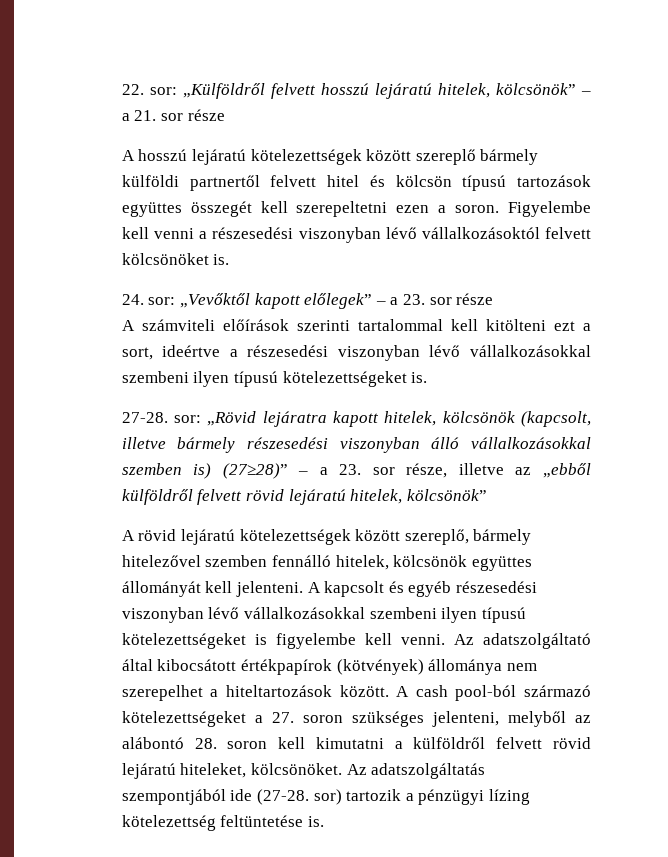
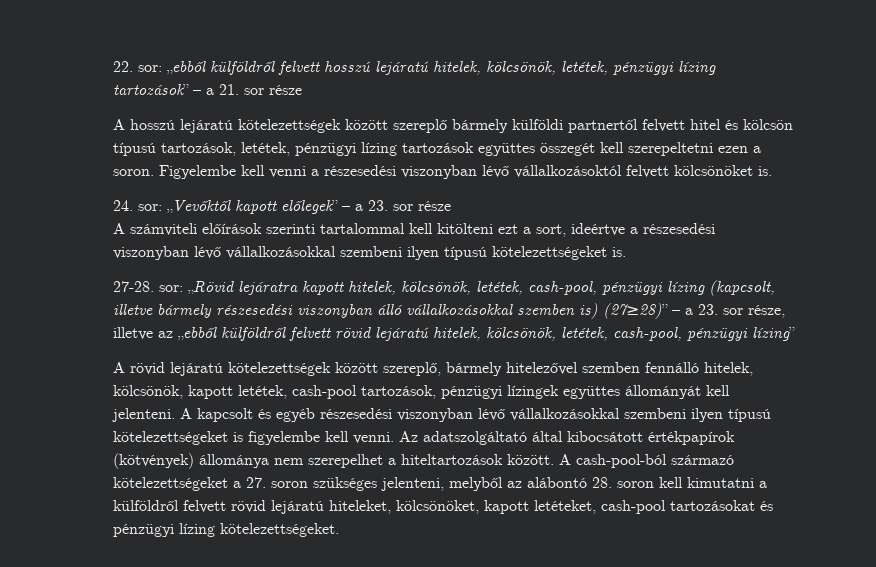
[182,83,265,99] „Külföldről -> [166,61,275,75] „ebből külföldről
[495,83,576,95] kölcsönök” -> [485,61,716,75] [112,84,189,95] kölcsönök, letétek, pénzügyi lízing tartozások”
(507, 183) none -> [160,142,397,156] tartozások, letétek, pénzügyi lízing
[442,411,515,423] kölcsönök -> [400,281,705,295] kölcsönök, letétek, cash-pool, pénzügyi lízing
[406,489,487,501] kölcsönök” -> [485,327,795,341] kölcsönök, letétek, cash-pool, pénzügyi lízing”
[393,555,468,567] kölcsönök -> [112,385,559,399] kölcsönök, kapott letétek, cash-pool tartozások, pénzügyi lízingek
[415,685,517,701] cash pool-ból -> [575,454,667,468] cash-pool-ból
[251,763,486,779] [121,789,530,805] [121,815,325,831] kölcsönöket. Az adatszolgáltatás szempontjából ide (27-28. sor) tartozik a pénzügyi lízing kötelezettség feltüntetése is. -> [395,500,773,514] [112,523,339,537] kölcsönöket, kapott letéteket, cash-pool tartozásokat és pénzügyi lízing kötelezettségeket.

